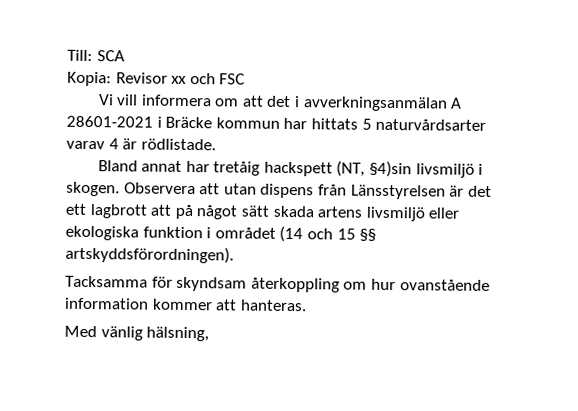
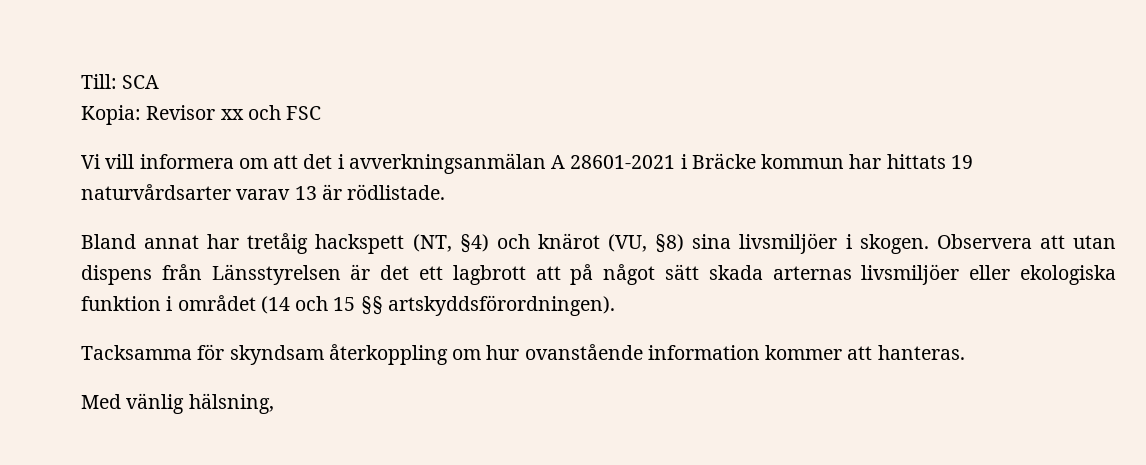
[361,118,372,130] 5 -> [950,155,973,169] 19
[108,138,119,150] 4 -> [294,186,317,200] 13
[369,160,475,178] §4)sin livsmiljö -> [459,233,838,254] §4) och knärot (VU, §8) sina livsmiljöer
[317,206,425,222] artens livsmiljö -> [772,264,960,285] arternas livsmiljöer

